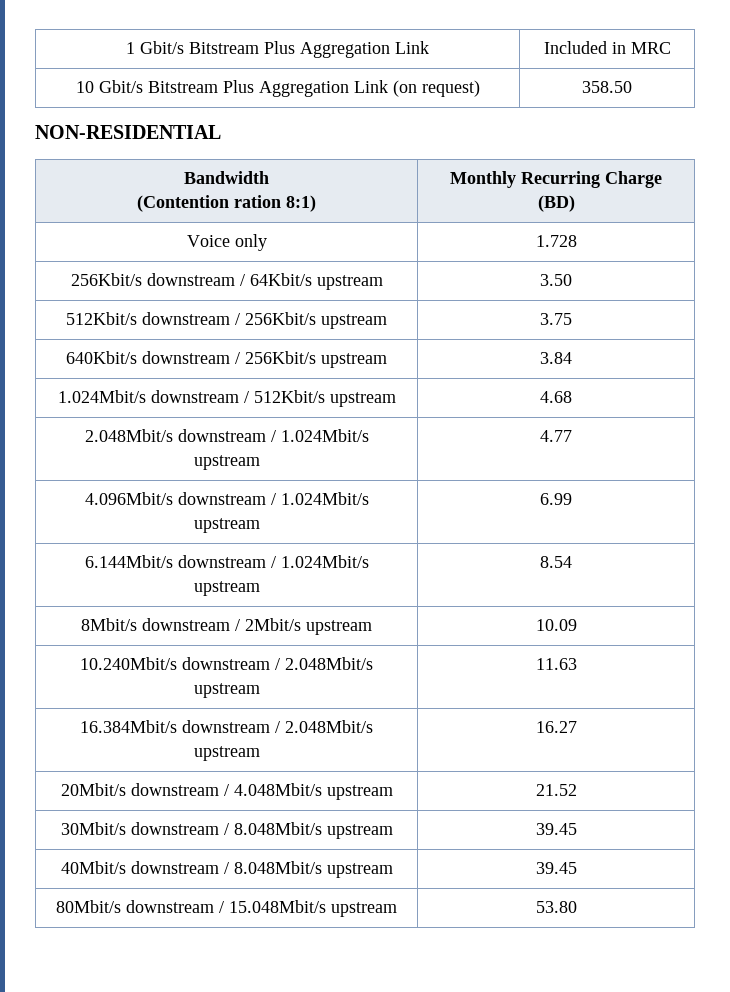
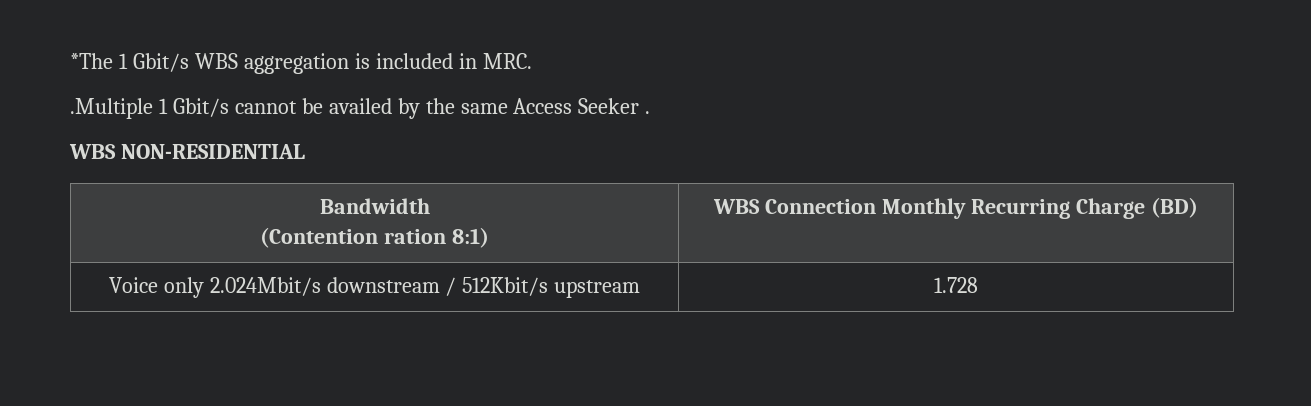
[126,41,429,58] [543,41,671,54] [75,80,480,97] [582,81,632,93] 1 Gbit/s Bitstream Plus Aggregation Link | Included in MRC // 10 Gbit/s Bitstream Plus Aggregation Link (on request) | 358.50 // -> [70,53,532,74] [70,98,651,119] [69,144,116,159] *The 1 Gbit/s WBS aggregation is included in MRC. // .Multiple 1 Gbit/s cannot be availed by the same Access Seeker . // WBS
(316, 203) none -> [713,199,877,214] WBS Connection
[535,235,577,247] [70,273,383,290] [540,274,572,286] [66,312,387,329] [540,313,572,325] [66,351,387,368] [540,352,572,364] [57,390,396,407] [540,391,572,403] [84,429,369,442] [193,455,260,470] [540,430,572,442] [84,492,369,505] [193,518,260,533] [540,493,572,505] [84,555,369,568] [193,581,260,596] [540,556,572,568] [81,618,372,635] [535,619,577,631] [80,657,373,670] [193,683,260,698] [535,658,577,670] [80,720,373,733] [193,746,260,761] [535,721,577,733] [60,783,393,800] [535,784,577,796] [60,822,393,839] [535,823,577,835] [60,861,393,878] [535,862,577,874] [56,900,397,917] [535,901,577,913] | 1.728 // 256Kbit/s downstream / 64Kbit/s upstream | 3.50 // 512Kbit/s downstream / 256Kbit/s upstream | 3.75 // 640Kbit/s downstream / 256Kbit/s upstream | 3.84 // 1.024Mbit/s downstream / 512Kbit/s upstream | 4.68 // 2.048Mbit/s downstream / 1.024Mbit/s upstream | 4.77 // 4.096Mbit/s downstream / 1.024Mbit/s upstream | 6.99 // 6.144Mbit/s downstream / 1.024Mbit/s upstream | 8.54 // 8Mbit/s downstream / 2Mbit/s upstream | 10.09 // 10.240Mbit/s downstream / 2.048Mbit/s upstream | 11.63 // 16.384Mbit/s downstream / 2.048Mbit/s upstream | 16.27 // 20Mbit/s downstream / 4.048Mbit/s upstream | 21.52 // 30Mbit/s downstream / 8.048Mbit/s upstream | 39.45 // 40Mbit/s downstream / 8.048Mbit/s upstream | 39.45 // 80Mbit/s downstream / 15.048Mbit/s upstream | 53.80 -> [209,277,641,298] [934,277,978,293] 2.024Mbit/s downstream / 512Kbit/s upstream | 1.728

